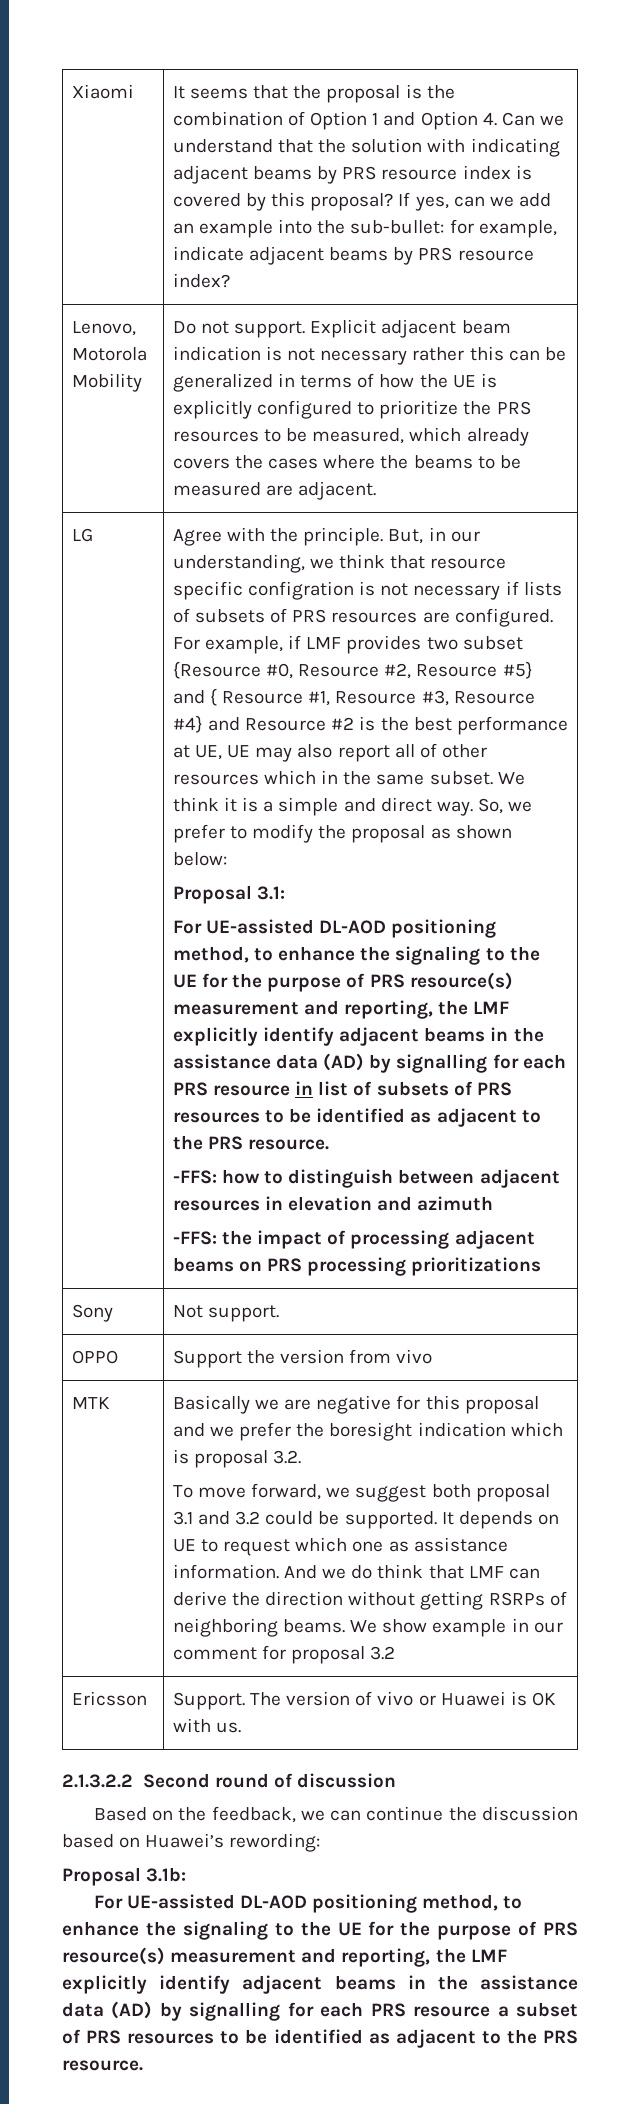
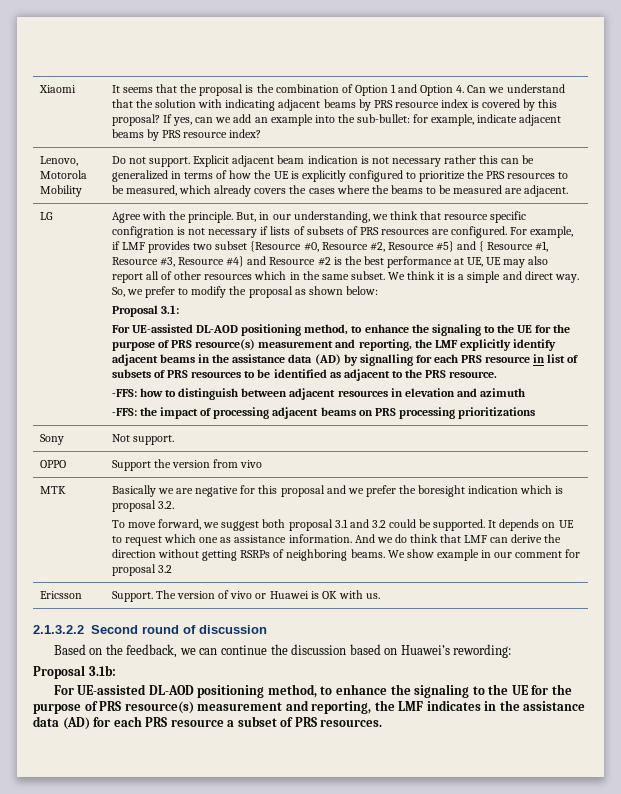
[62,1975,579,1994] [62,2001,281,2021] explicitly identify adjacent beams in the assistance data (AD) by signalling -> [426,700,586,711] [33,716,90,730] indicates in the assistance data (AD)
[127,2029,579,2048] [62,2060,143,2071] resources to be identified as adjacent to the PRS resource. -> [320,719,383,727] resources.

